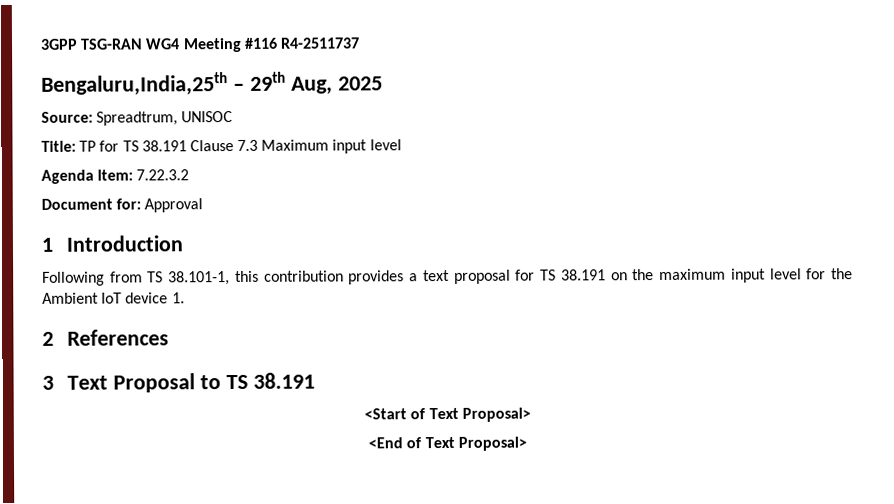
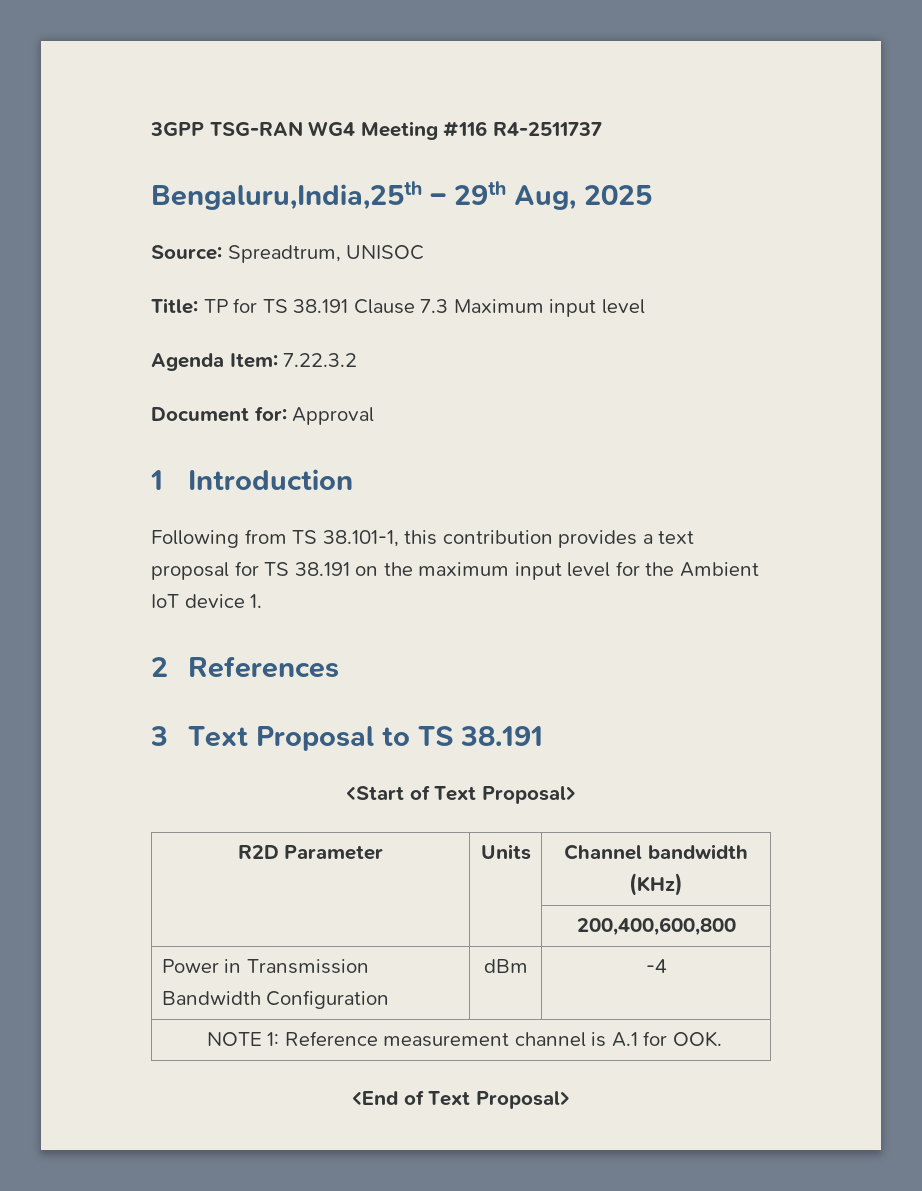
(531, 414) none -> [237,845,384,860] [480,844,531,860] [564,844,748,860] [629,873,683,896] [576,917,736,936] [161,959,369,974] [161,990,390,1009] [483,959,528,973] [645,959,667,973] [206,1031,723,1047] // R2D Parameter | Units | Channel bandwidth (KHz) // | | 200,400,600,800 // Power in Transmission Bandwidth Configuration | dBm | -4 // NOTE 1: Reference measurement channel is A.1 for OOK.

